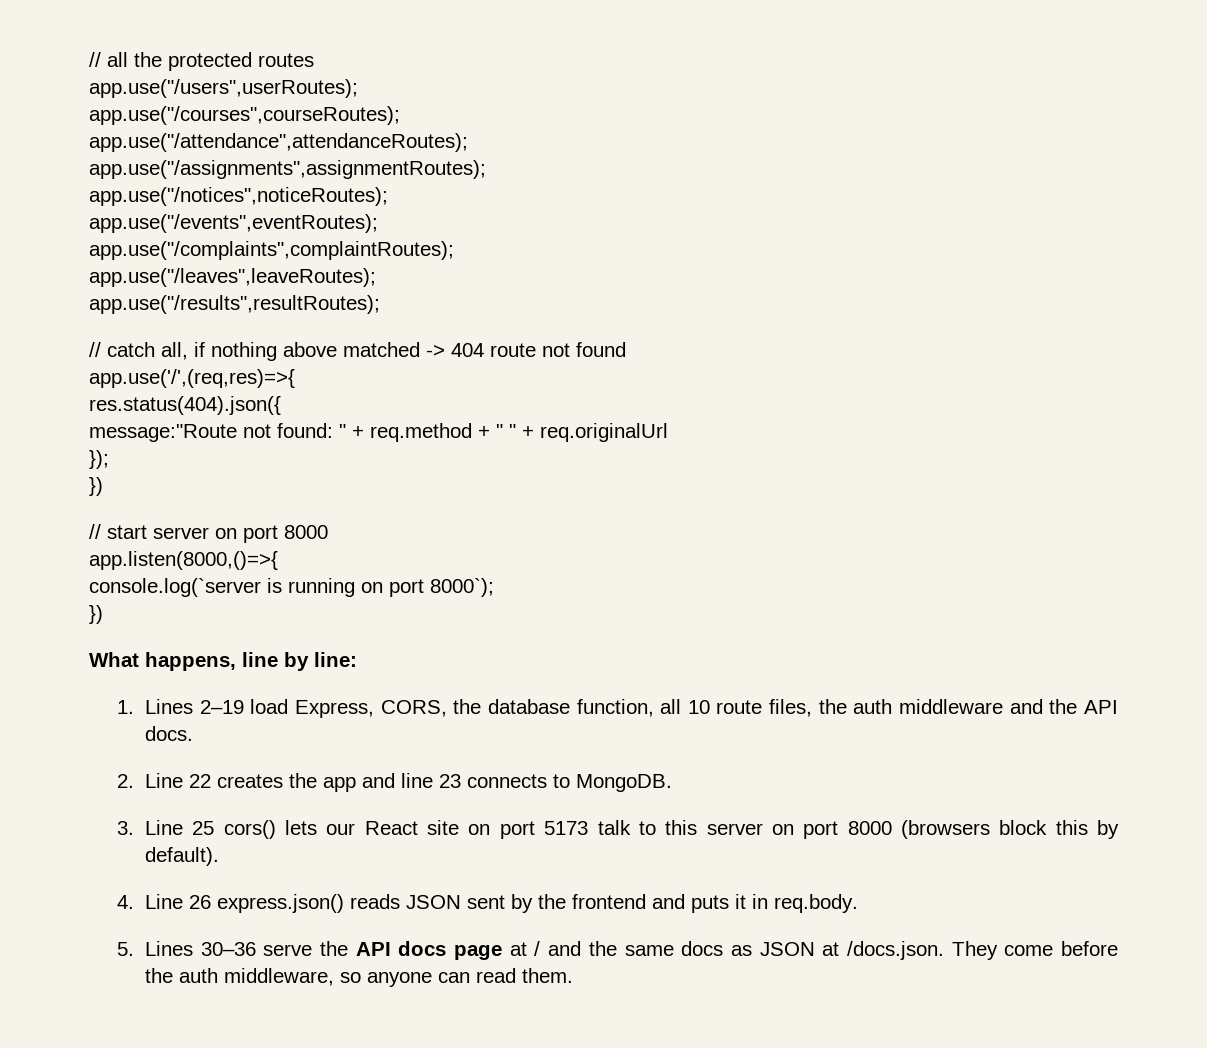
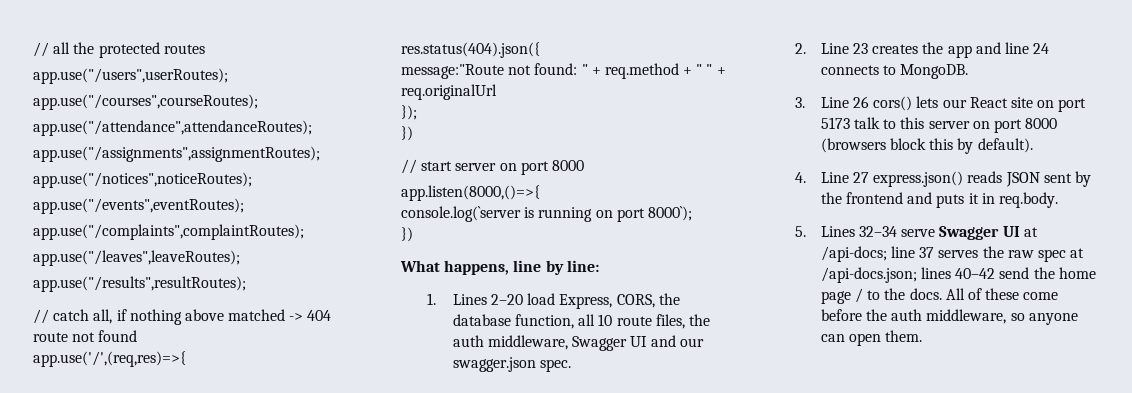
[199,700,244,714] 2–19 -> [491,294,524,305] 2–20
[899,699,1118,714] [145,726,194,741] middleware and the API docs. -> [488,335,704,351] [452,357,572,372] middleware, Swagger UI and our swagger.json spec.
[189,774,212,788] 22 -> [853,43,869,54] 23
[439,774,462,788] 23 -> [1033,43,1050,54] 24
[192,821,215,835] 25 -> [853,96,870,108] 26
[189,895,212,909] 26 -> [853,172,870,183] 27
[200,941,998,960] 30–36 serve the API docs page at / and the same docs as JSON at /docs.json. They -> [859,226,1038,240] [820,246,1085,262] [820,267,1096,283] [820,288,1020,304] 32–34 serve Swagger UI at /api-docs; line 37 serves the raw spec at /api-docs.json; lines 40–42 send the home page / to the docs. All of these
[476,968,517,983] read -> [849,333,882,346] open

